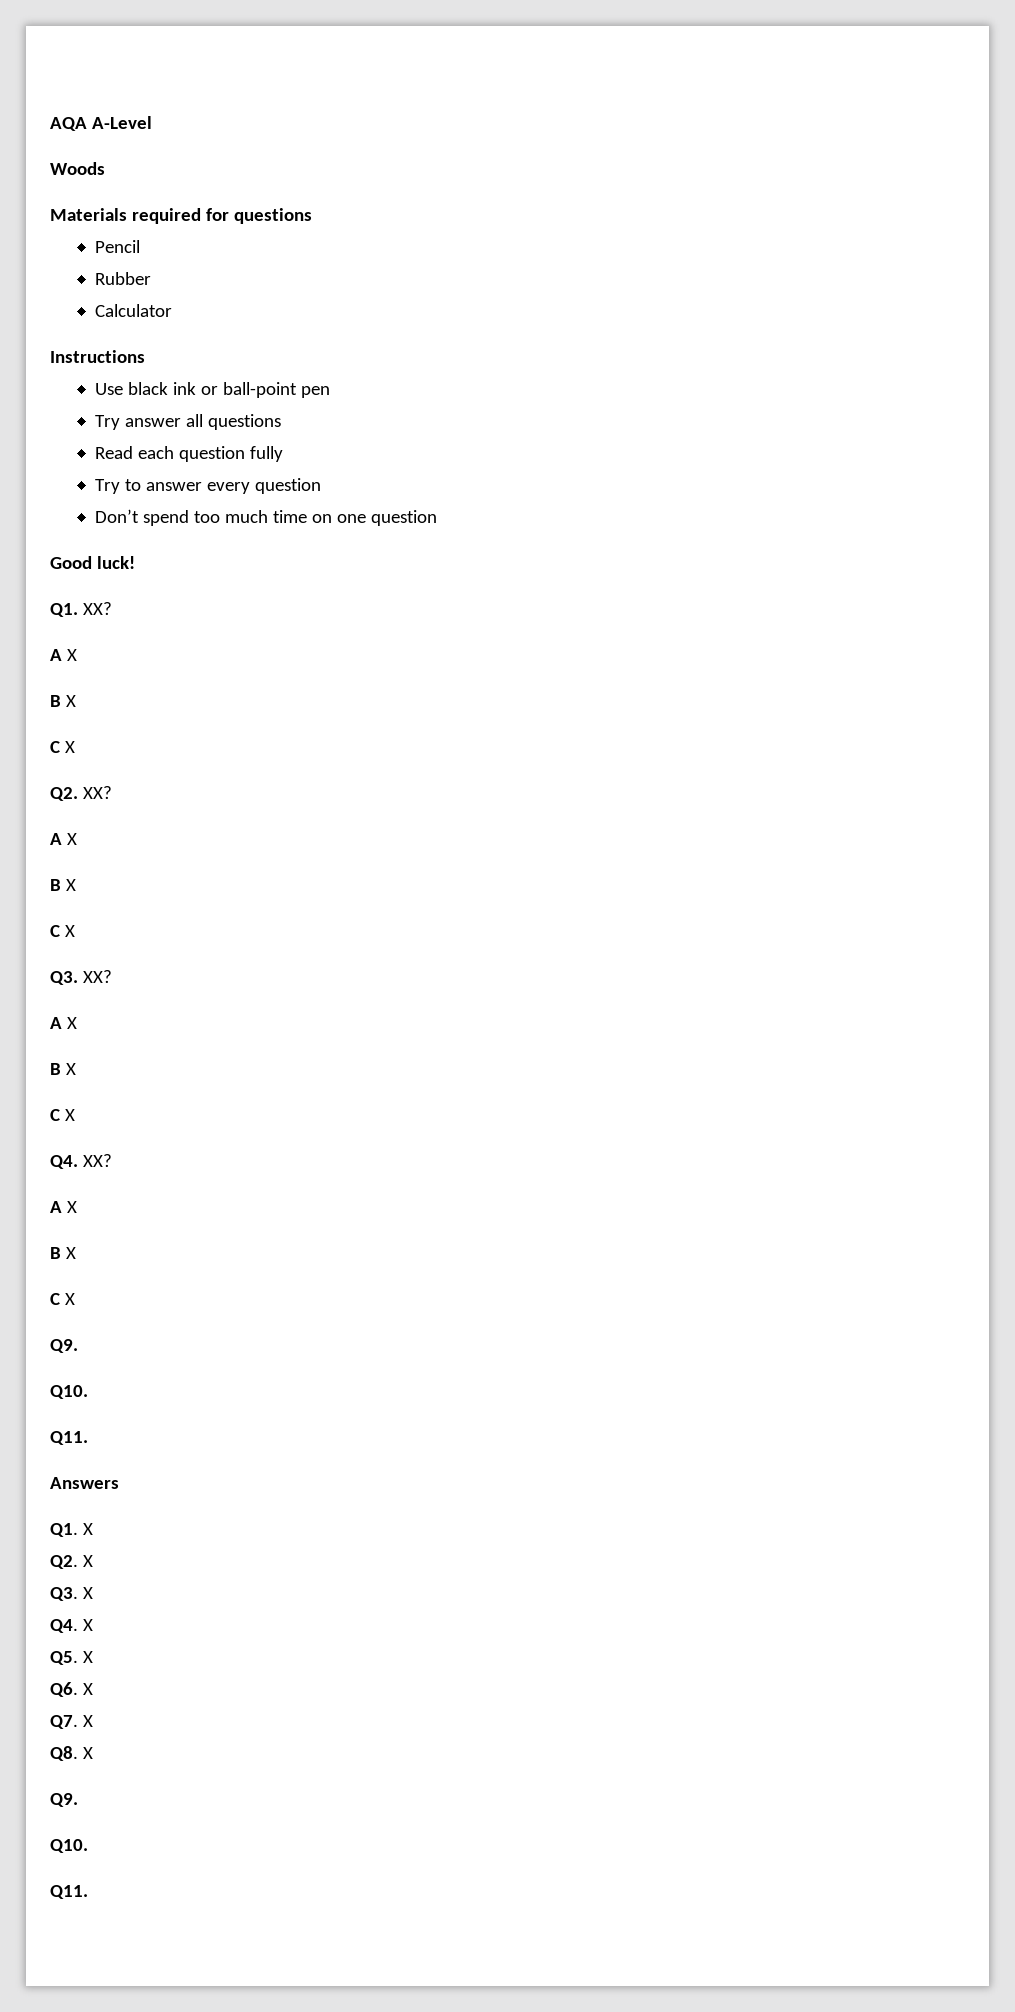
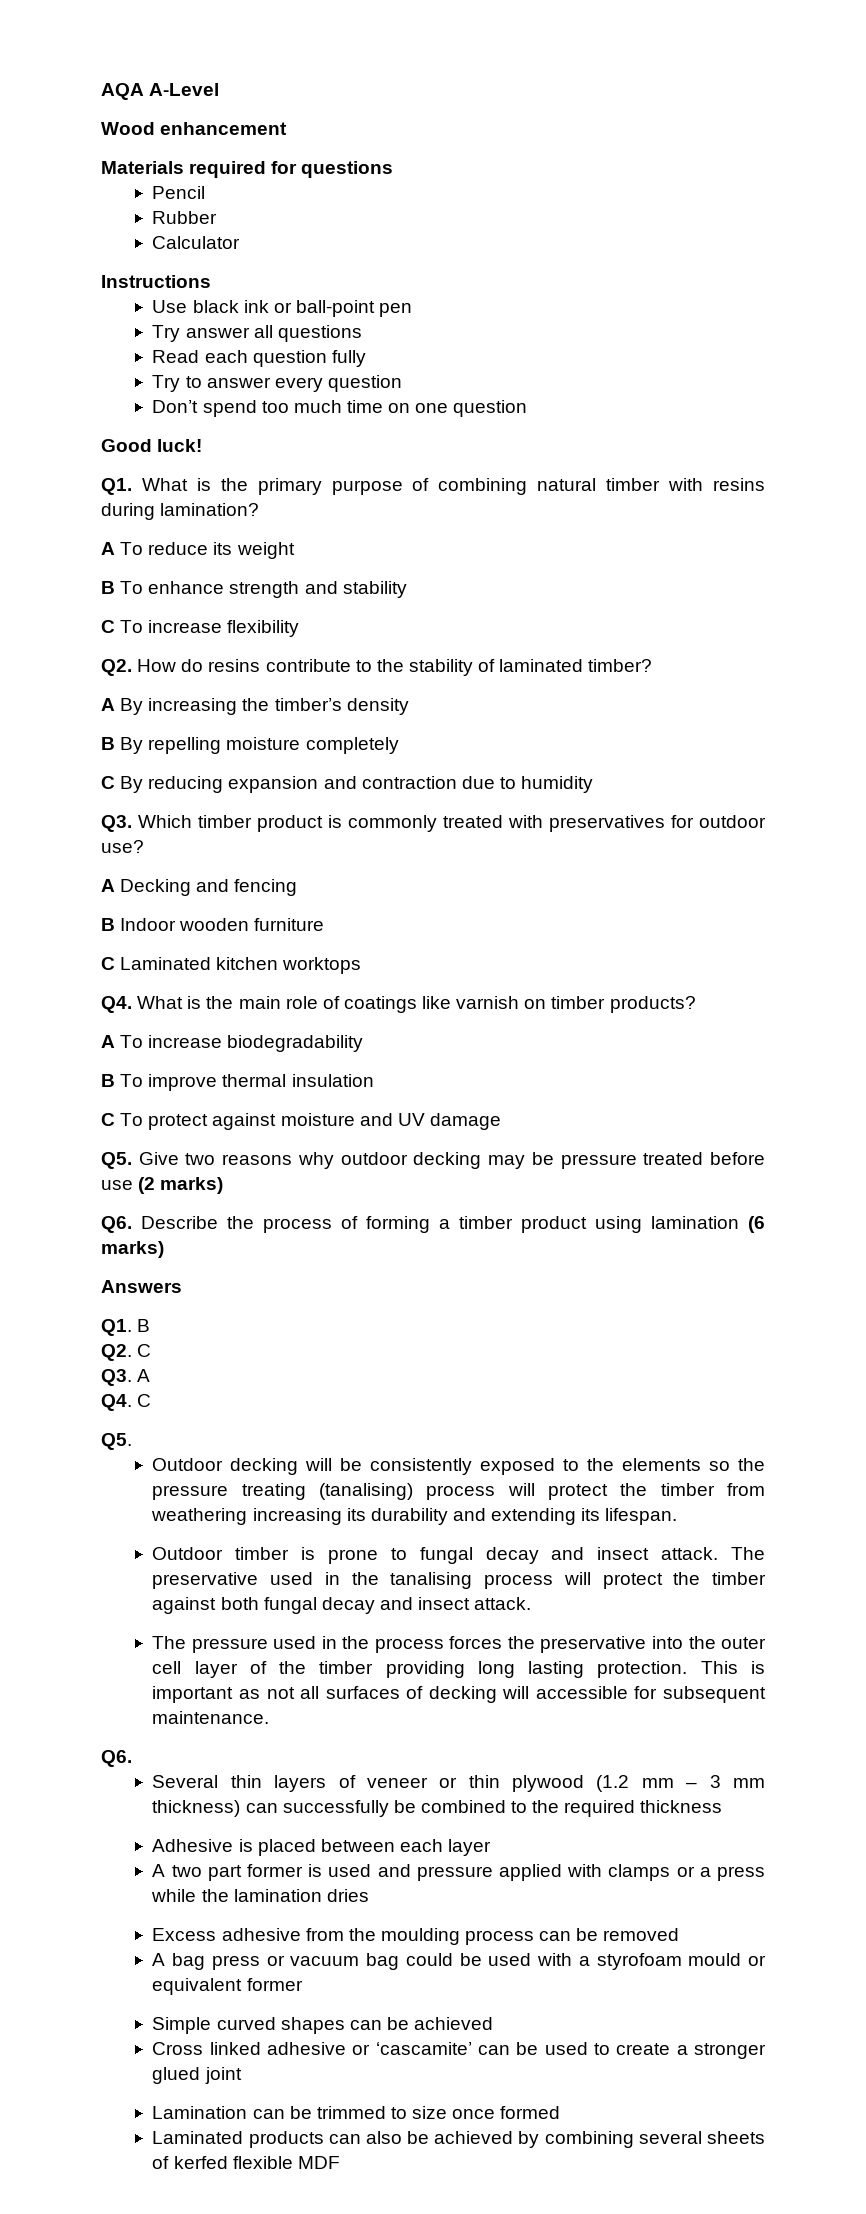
[50,162,105,175] Woods -> [101,122,288,135] Wood enhancement
[82,602,112,615] [50,649,77,661] [50,695,76,707] [50,741,75,753] [50,786,112,801] [50,833,77,845] [50,879,76,891] [50,925,75,937] [50,970,112,985] [50,1017,77,1029] [50,1063,76,1075] [50,1109,75,1121] [50,1154,112,1169] [50,1201,77,1213] [50,1247,76,1259] [50,1293,75,1305] [50,1339,78,1353] [50,1385,88,1399] [50,1431,88,1445] XX? // A X // B X // C X // Q2. XX? // A X // B X // C X // Q3. XX? // A X // B X // C X // Q4. XX? // A X // B X // C X // Q9. // Q10. // Q11. -> [141,478,765,495] [101,503,260,520] [101,542,295,559] [101,581,407,598] [101,620,300,637] [101,659,653,676] [101,698,409,715] [101,737,399,754] [101,776,594,793] [101,815,766,832] [101,840,144,853] [101,879,298,896] [101,918,325,931] [101,957,362,974] [101,996,696,1013] [101,1035,364,1052] [101,1074,374,1091] [101,1113,501,1130] [101,1152,766,1169] [101,1177,224,1194] [101,1216,765,1233] [101,1241,164,1258] What is the primary purpose of combining natural timber with resins during lamination? // A To reduce its weight // B To enhance strength and stability // C To increase flexibility // Q2. How do resins contribute to the stability of laminated timber? // A By increasing the timber’s density // B By repelling moisture completely // C By reducing expansion and contraction due to humidity // Q3. Which timber product is commonly treated with preservatives for outdoor use? // A Decking and fencing // B Indoor wooden furniture // C Laminated kitchen worktops // Q4. What is the main role of coatings like varnish on timber products? // A To increase biodegradability // B To improve thermal insulation // C To protect against moisture and UV damage // Q5. Give two reasons why outdoor decking may be pressure treated before use (2 marks) // Q6. Describe the process of forming a timber product using lamination (6 marks)
[82,1523,93,1535] [50,1555,93,1569] [50,1587,93,1601] [50,1619,93,1633] [50,1651,93,1665] [50,1682,93,1697] [50,1715,93,1729] [50,1746,93,1761] [50,1793,78,1807] [50,1839,88,1853] [50,1885,88,1899] X // Q2. X // Q3. X // Q4. X // Q5. X // Q6. X // Q7. X // Q8. X // Q9. // Q10. // Q11. -> [137,1319,151,1332] [101,1344,152,1361] [101,1369,151,1386] [101,1394,152,1411] [101,1433,132,1450] [152,1458,765,1475] [152,1483,766,1500] [151,1508,678,1525] [152,1547,765,1564] [152,1572,767,1589] [152,1597,532,1614] [152,1636,766,1653] [152,1661,766,1678] [152,1686,767,1703] [152,1711,270,1724] [101,1750,132,1767] [152,1775,765,1792] [152,1800,723,1817] [152,1839,492,1856] [152,1864,766,1881] [151,1889,369,1902] [152,1928,680,1945] [152,1953,766,1970] [152,1978,303,1995] [152,2017,494,2034] [152,2042,766,2059] [152,2067,242,2084] [152,2106,561,2119] [152,2131,765,2148] [152,2156,340,2169] B // Q2. C // Q3. A // Q4. C // Q5. // Outdoor decking will be consistently exposed to the elements so the pressure treating (tanalising) process will protect the timber from weathering increasing its durability and extending its lifespan. // Outdoor timber is prone to fungal decay and insect attack. The preservative used in the tanalising process will protect the timber against both fungal decay and insect attack. // The pressure used in the process forces the preservative into the outer cell layer of the timber providing long lasting protection. This is important as not all surfaces of decking will accessible for subsequent maintenance. // Q6. // Several thin layers of veneer or thin plywood (1.2 mm – 3 mm thickness) can successfully be combined to the required thickness // Adhesive is placed between each layer // A two part former is used and pressure applied with clamps or a press while the lamination dries // Excess adhesive from the moulding process can be removed // A bag press or vacuum bag could be used with a styrofoam mould or equivalent former // Simple curved shapes can be achieved // Cross linked adhesive or ‘cascamite’ can be used to create a stronger glued joint // Lamination can be trimmed to size once formed // Laminated products can also be achieved by combining several sheets of kerfed flexible MDF

